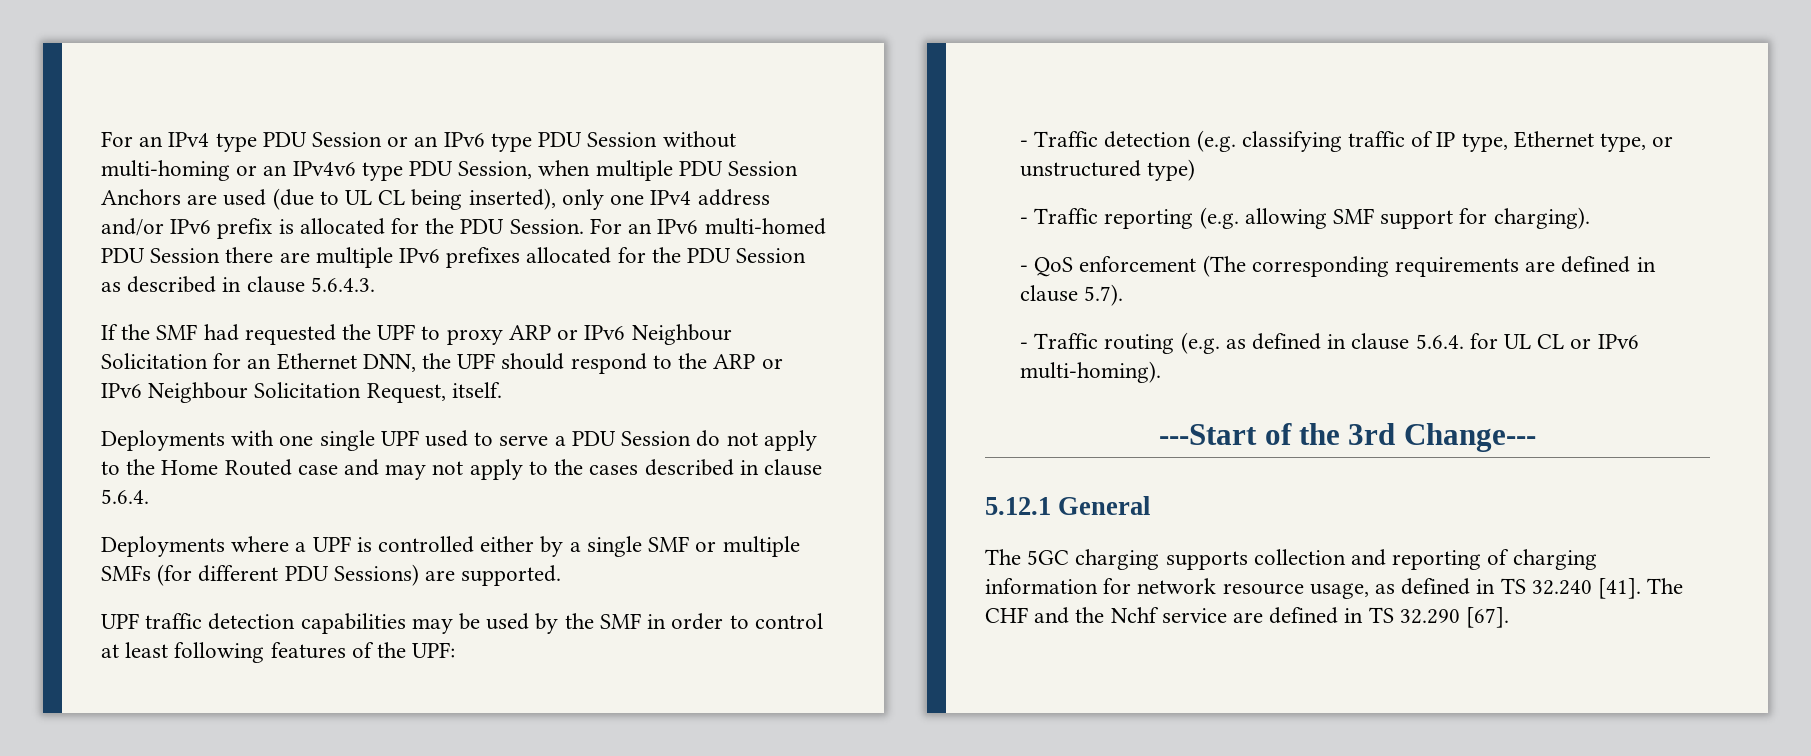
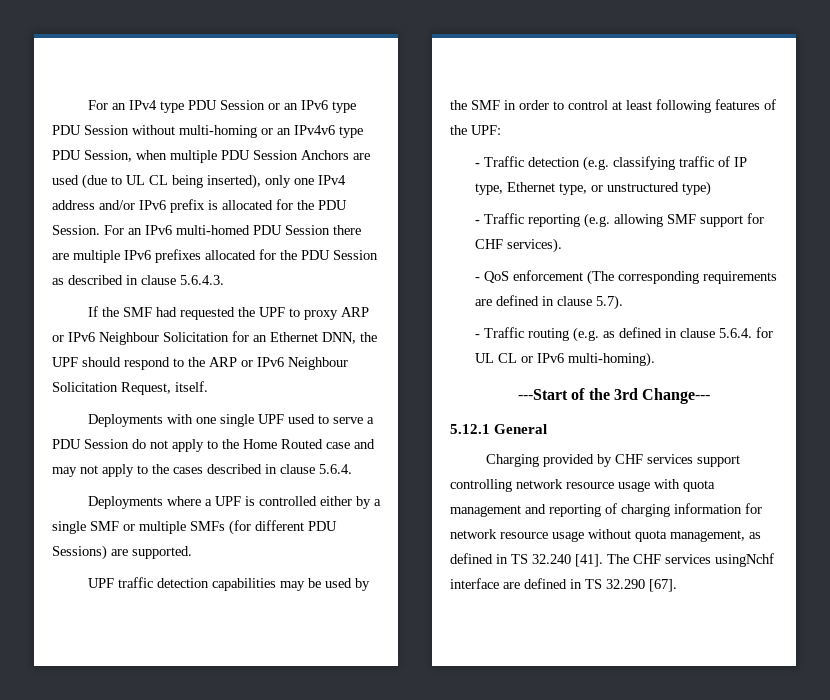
[1493,207,1590,229] charging). -> [474,238,562,253] CHF services).
[985,549,1346,570] The 5GC charging supports collection -> [485,454,740,467] [450,479,715,492] [450,505,521,517] Charging provided by CHF services support controlling network resource usage with quota management
[1309,583,1369,599] usage, -> [552,529,745,542] usage without quota management,
[1034,607,1227,624] and the Nchf service -> [665,553,774,567] [450,578,499,589] services usingNchf interface

